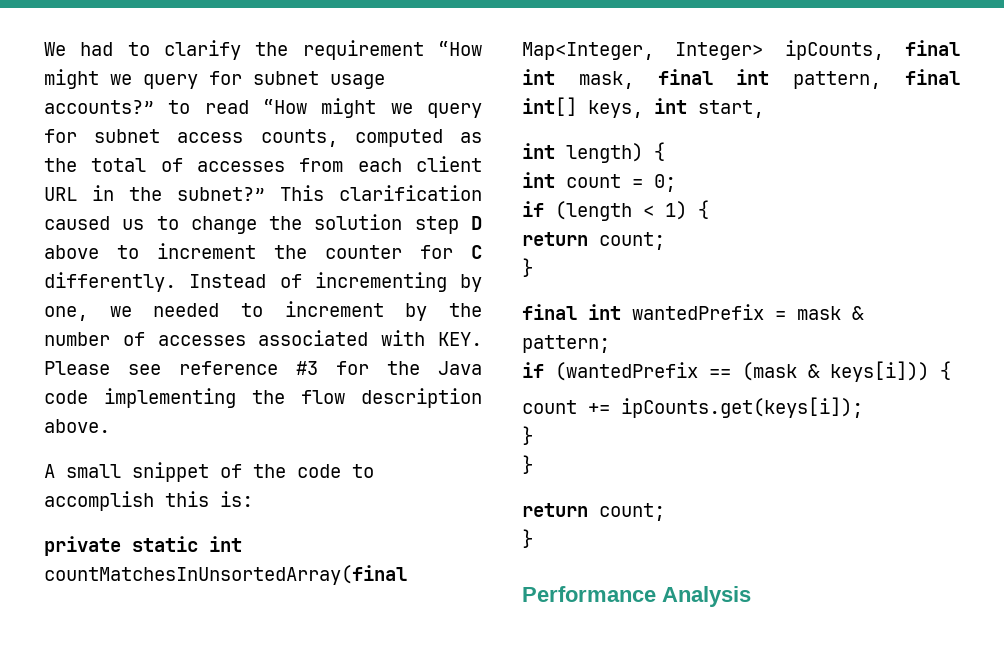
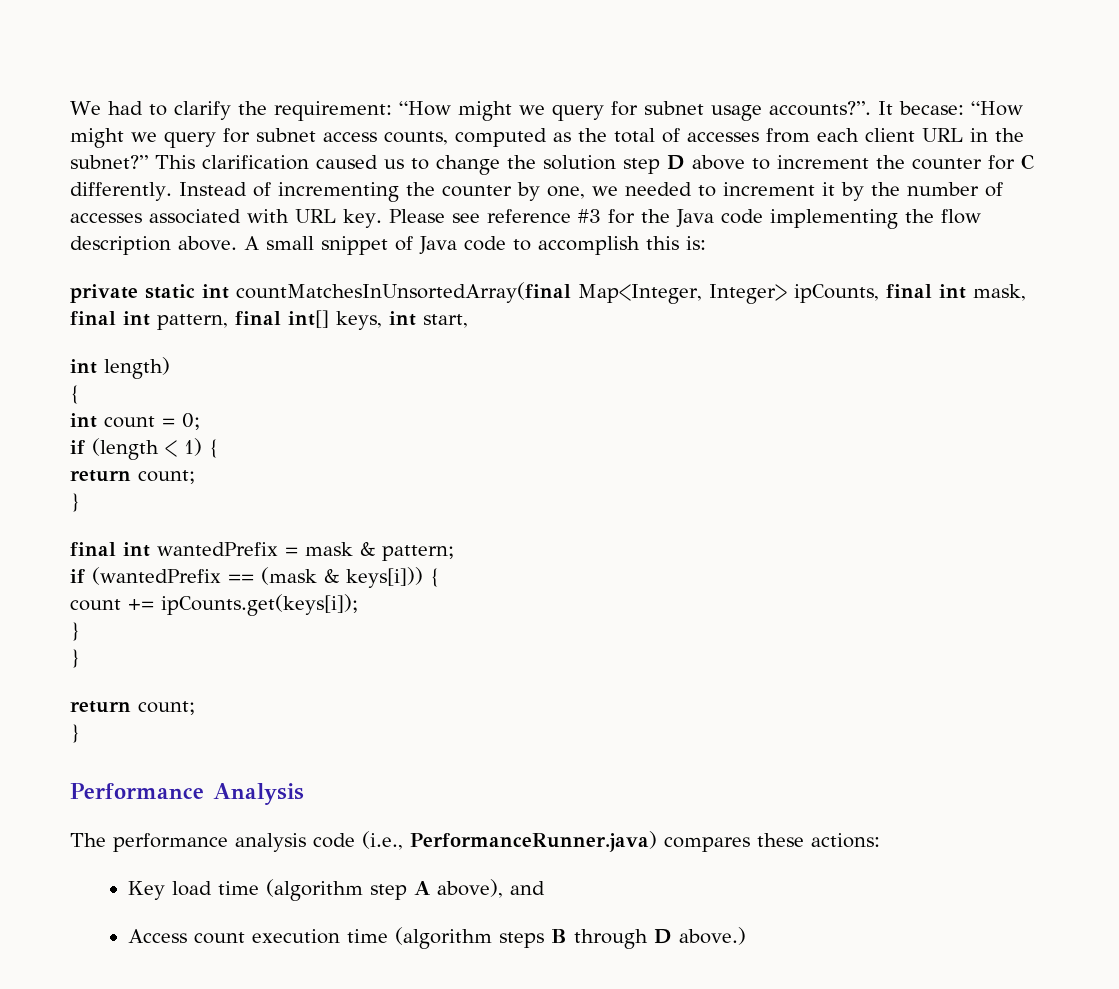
[302,40,424,60] requirement -> [273,101,392,121] requirement:
[44,100,249,114] accounts?” to read -> [768,101,964,116] accounts?”. It becase:
(447, 282) none -> [405,182,512,197] the counter
(384, 309) none -> [821,182,835,196] it
[438,332,482,346] KEY. -> [295,209,382,228] URL key.
(110, 426) // -> (237, 243) none
[253,464,286,478] the -> [419,236,457,255] Java
(643, 153) none -> (170, 368) //
(751, 596) none -> [70,831,880,852] [127,879,545,901] [127,927,746,949] // The performance analysis code (i.e., PerformanceRunner.java) compares these actions: // Key load time (algorithm step A above), and // Access count execution time (algorithm steps B through D above.)

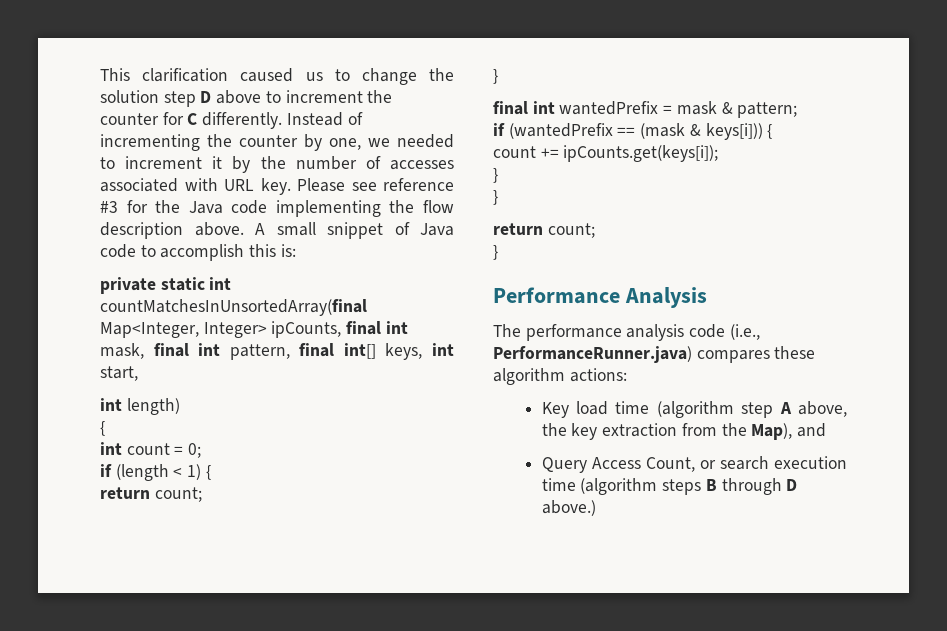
[70,101,1023,121] [70,128,1024,148] [70,155,148,169] We had to clarify the requirement: “How might we query for subnet usage accounts?”. It becase: “How might we query for subnet access counts, computed as the total of accesses from each client URL in the subnet?” -> (100, 74) none
(804, 840) none -> [493,368,565,385] algorithm
[436,879,545,898] [127,929,245,944] above), and // Access count -> [798,401,847,417] [541,423,827,440] [541,456,769,473] above, the key extraction from the Map), and // Query Access Count, or search

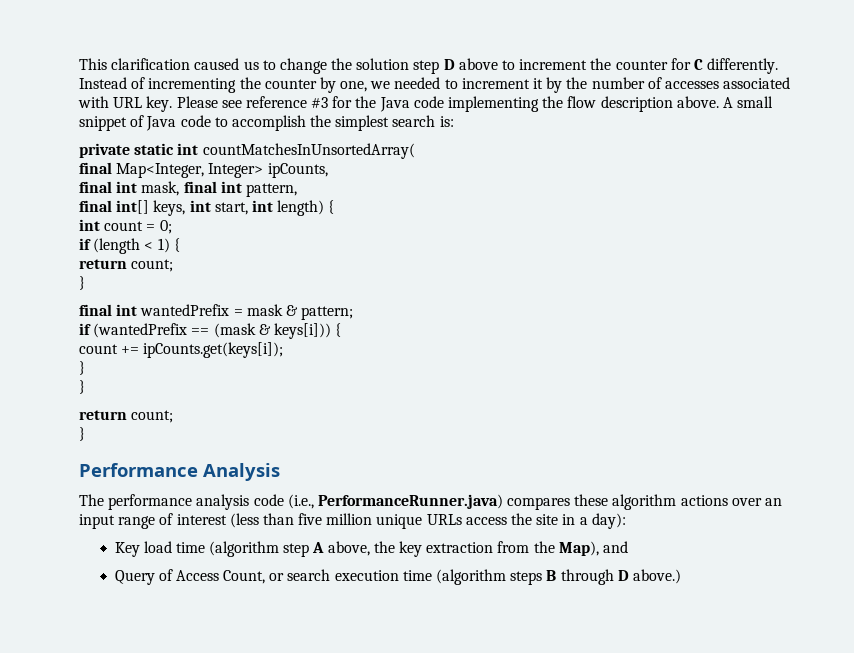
[249,244,277,257] this -> [310,115,436,131] the simplest search
[100,299,367,316] countMatchesInUnsortedArray(final -> [202,143,415,159] [79,162,112,174] countMatchesInUnsortedArray( // final
(342, 329) none -> (328, 170) //
(290, 352) none -> (297, 190) //
(138, 373) // -> (248, 208) none
(180, 406) // -> (325, 208) none
[569,368,627,382] actions: -> [680,495,783,506] [79,513,626,529] actions over an input range of interest (less than five million unique URLs access the site in a day):
(587, 465) none -> [158,569,173,581] of

